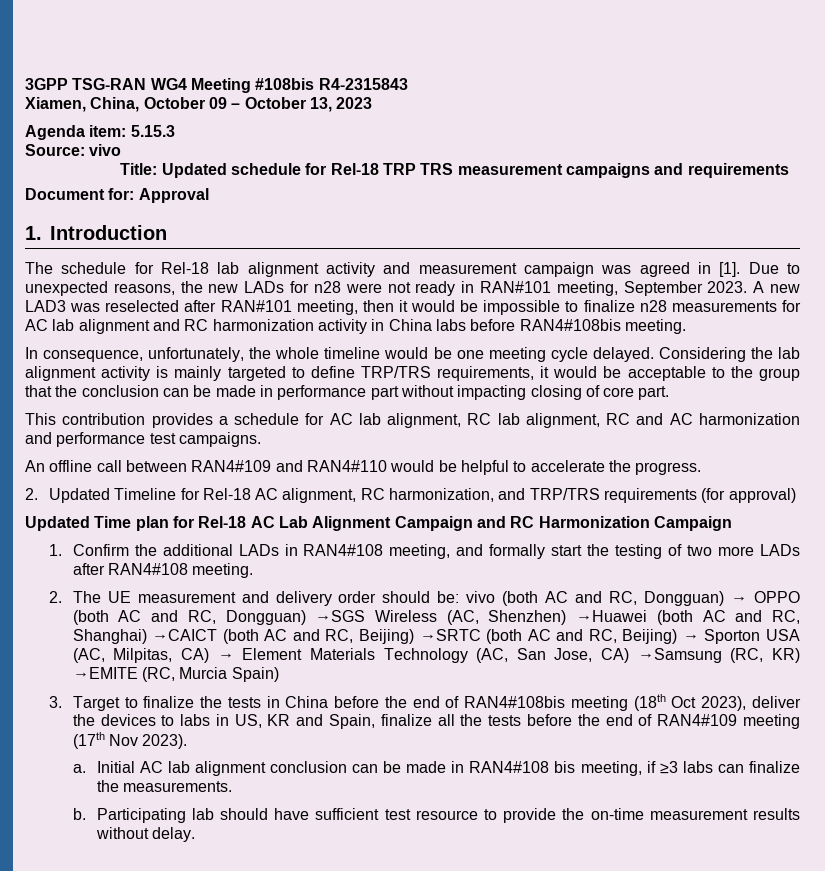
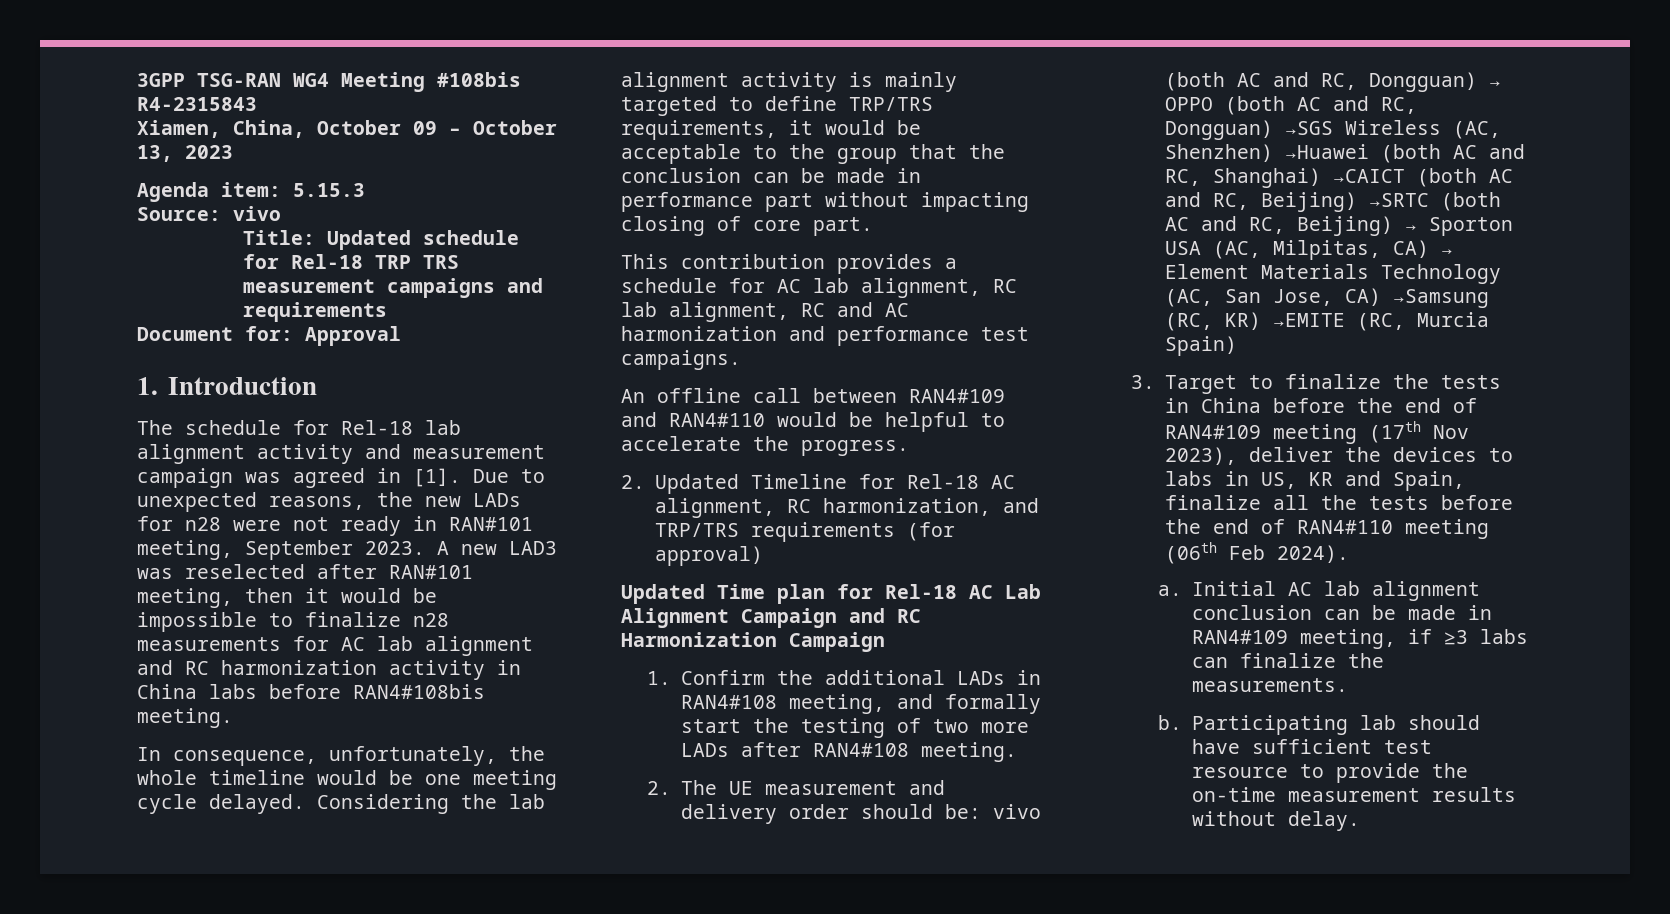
[464,694,697,711] RAN4#108bis meeting (18th Oct -> [1165,421,1470,444] RAN4#109 meeting (17th Nov
[657,714,800,729] [72,732,188,749] RAN4#109 meeting (17th Nov 2023). -> [1297,519,1490,539] [1165,542,1350,564] RAN4#110 meeting (06th Feb 2024).
[469,761,576,773] RAN4#108 bis -> [1191,630,1288,644] RAN4#109

